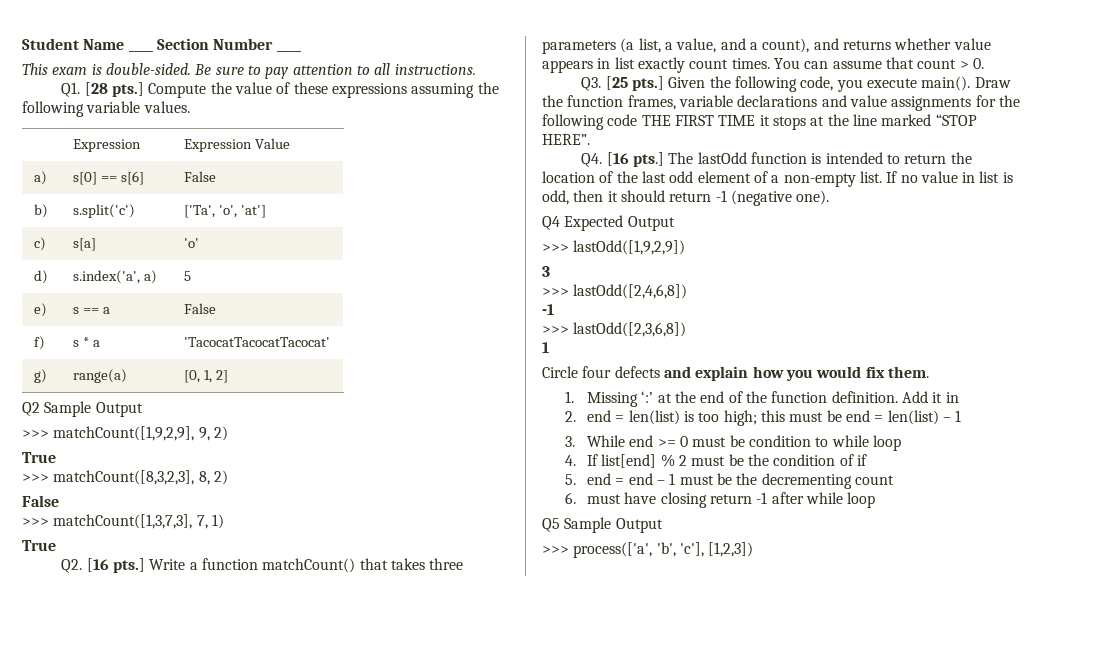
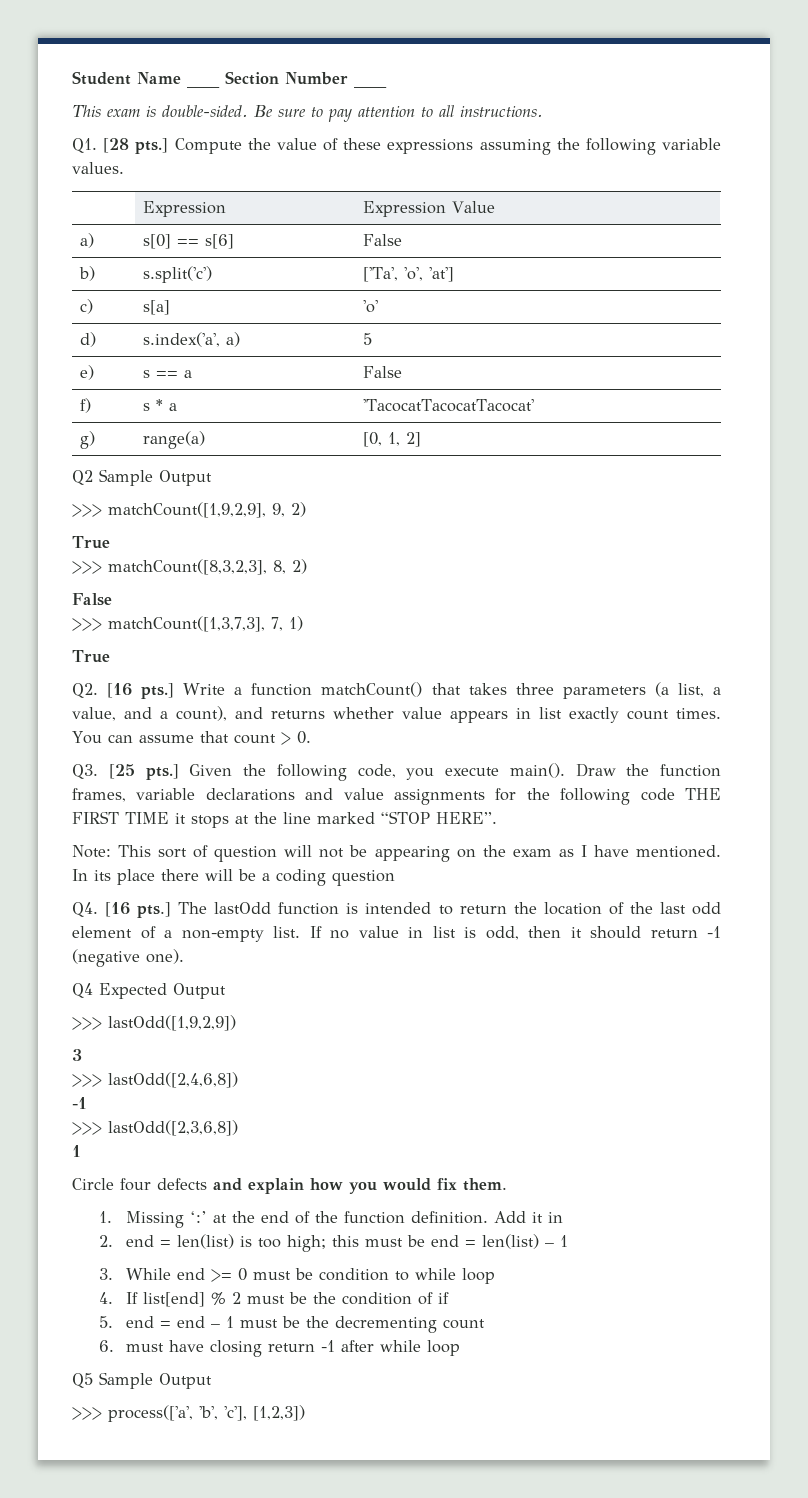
(590, 139) none -> [72,845,721,862] [72,869,395,886] // Note: This sort of question will not be appearing on the exam as I have mentioned. In its place there will be a coding question

